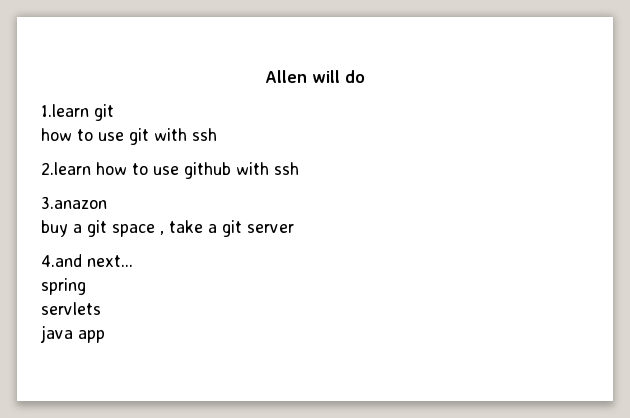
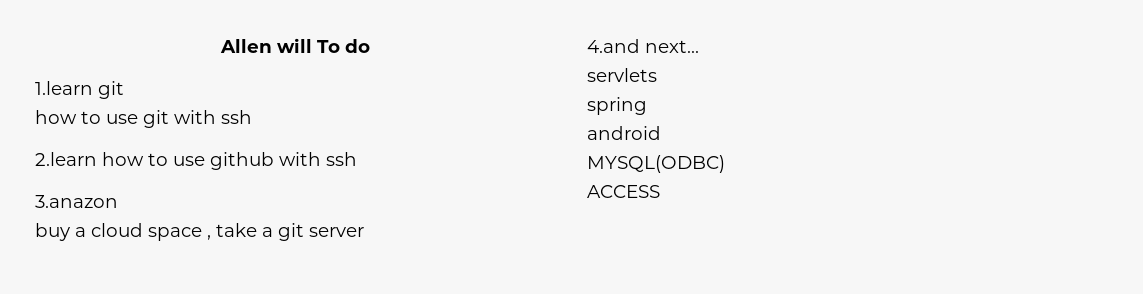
(340, 76) none -> [317,40,340,53] To
[87,220,107,237] git -> [91,223,143,237] cloud
(133, 261) none -> [587,68,657,82] // servlets
[41,302,101,315] [40,325,105,343] servlets // java app -> [587,126,661,140] [587,155,725,173] [587,185,660,198] android // MYSQL(ODBC) // ACCESS

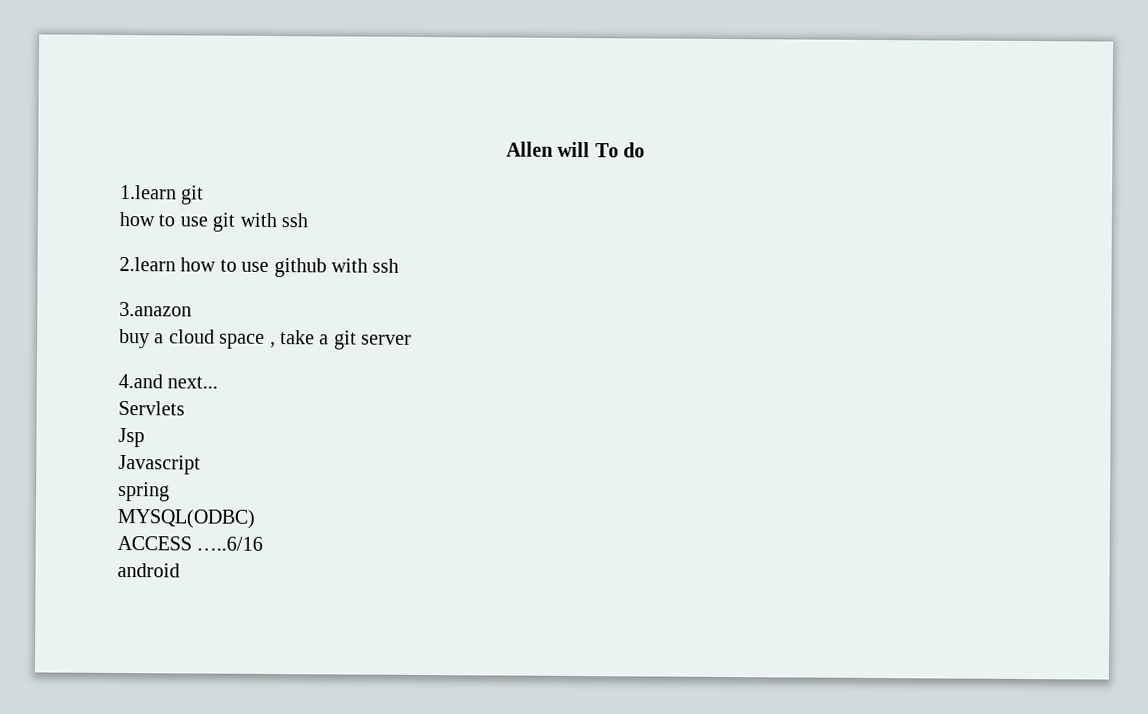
[587,68,657,82] servlets -> [118,400,185,416] [118,427,145,448] [118,454,201,475] Servlets // Jsp // Javascript
[587,126,661,140] // android -> (170, 491) none
(660, 191) none -> [196,536,264,551] [117,562,180,578] …..6/16 // android

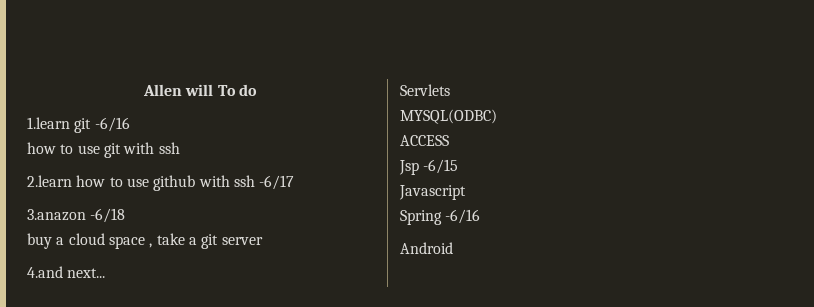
(205, 195) none -> [94,117,130,132] -6/16
(400, 265) none -> [259,175,295,190] -6/17
(192, 309) none -> [90,208,126,223] -6/18
(185, 408) none -> [400,109,497,124] [400,135,449,146] // MYSQL(ODBC) // ACCESS
(145, 437) none -> [423,159,459,174] -6/15
[118,481,170,502] [117,508,255,529] [117,535,264,551] [117,562,180,578] spring // MYSQL(ODBC) // ACCESS …..6/16 // android -> [400,209,481,225] [400,242,453,254] Spring -6/16 // Android

